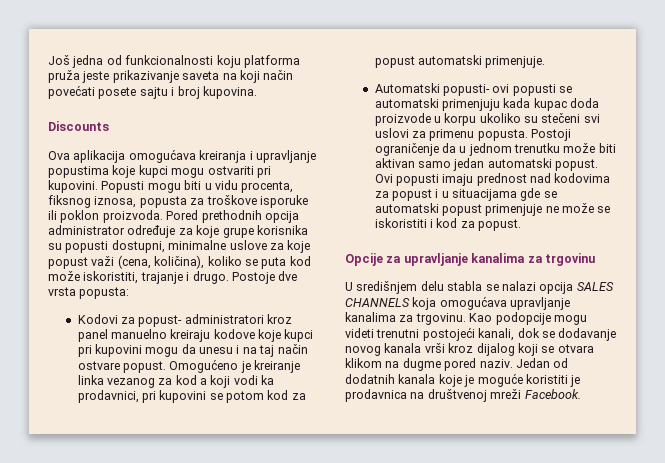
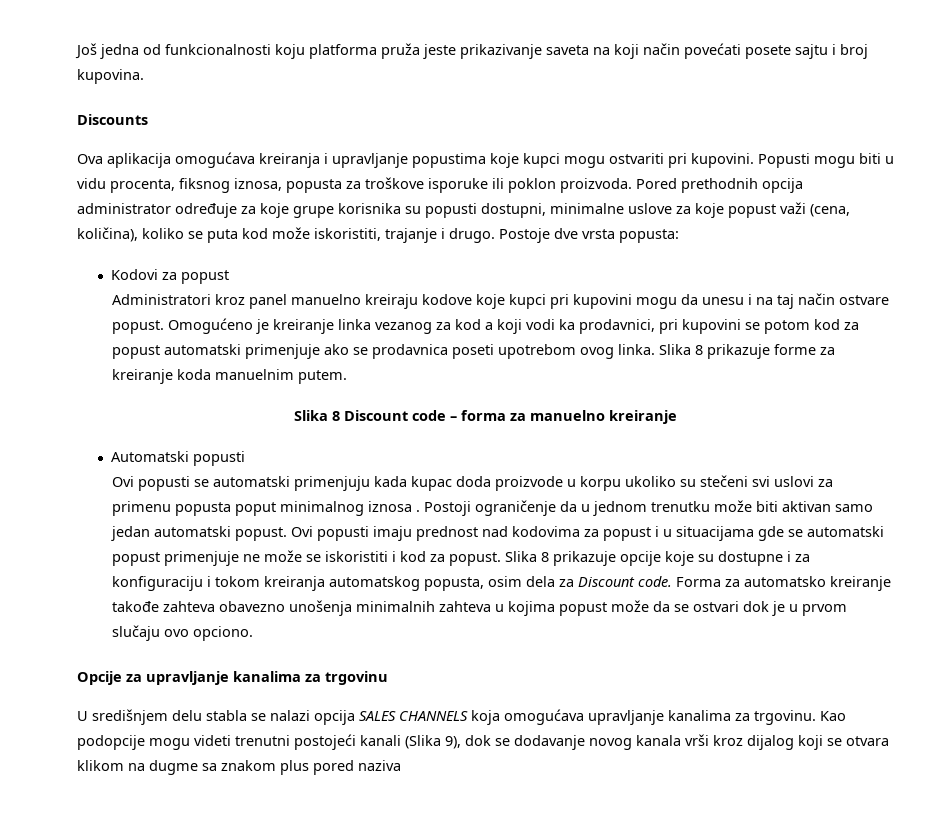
[138,314,264,327] popust- administratori -> [180,270,229,284] [112,294,212,305] popust // Administratori
[485,56,546,68] primenjuje. -> [245,344,836,359] [112,369,348,384] [294,410,677,424] primenjuje ako se prodavnica poseti upotrebom ovog linka. Slika 8 prikazuje forme za kreiranje koda manuelnim putem. // Slika 8 Discount code – forma za manuelno kreiranje
[442,84,510,96] popusti- ovi -> [192,451,245,466] [112,476,135,487] popusti // Ovi
[477,129,528,141] popusta. -> [175,501,421,516] popusta poput minimalnog iznosa .
(521, 225) none -> [505,551,811,566] [112,576,892,591] [112,600,848,616] [112,625,254,641] Slika 8 prikazuje opcije koje su dostupne i za konfiguraciju i tokom kreiranja automatskog popusta, osim dela za Discount code. Forma za automatsko kreiranje takođe zahteva obavezno unošenja minimalnih zahteva u kojima popust može da se ostvari dok je u prvom slučaju ovo opciono.
[478,328,515,341] kanali, -> [360,735,461,749] kanali (Slika 9),
[444,358,569,371] [345,373,581,387] [345,389,581,402] pored naziv. Jedan od dodatnih kanala koje je moguće koristiti je prodavnica na društvenoj mreži Facebook. -> [202,760,401,775] sa znakom plus pored naziva

